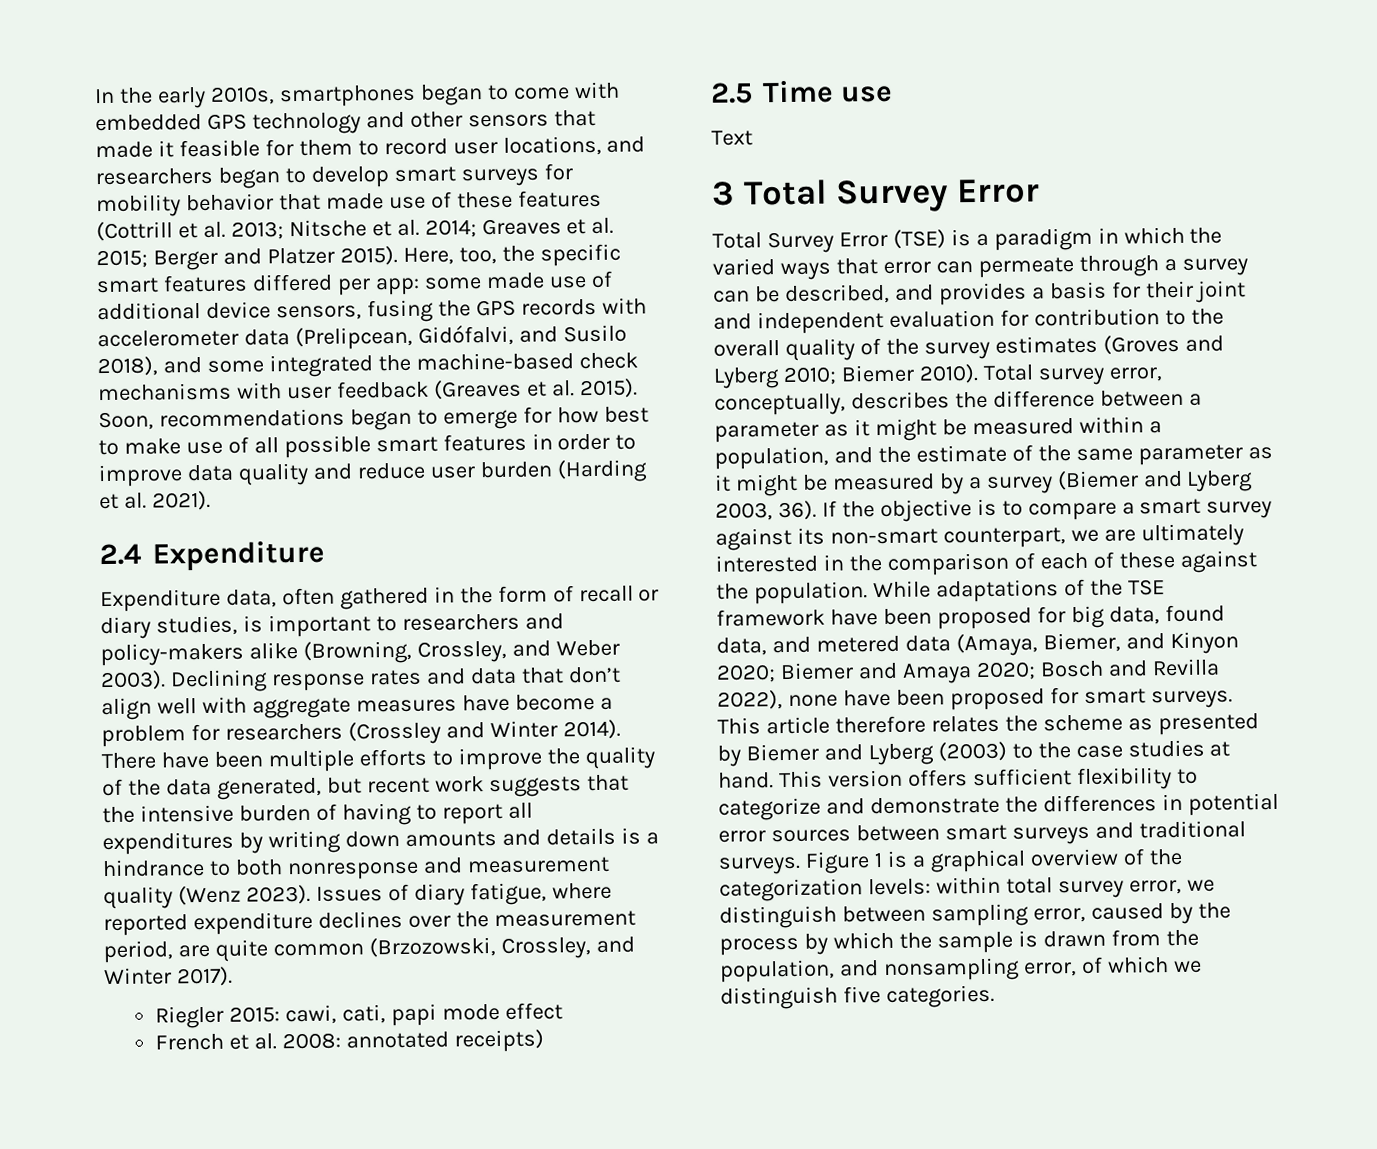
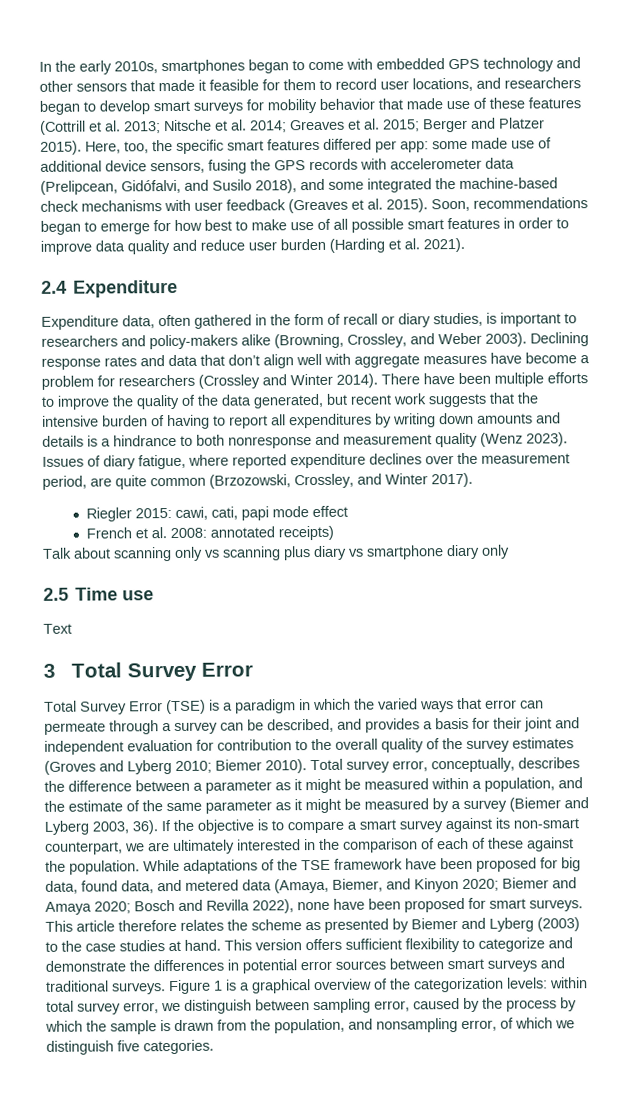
(544, 1041) none -> [42,544,510,562] // Talk about scanning only vs scanning plus diary vs smartphone diary only

